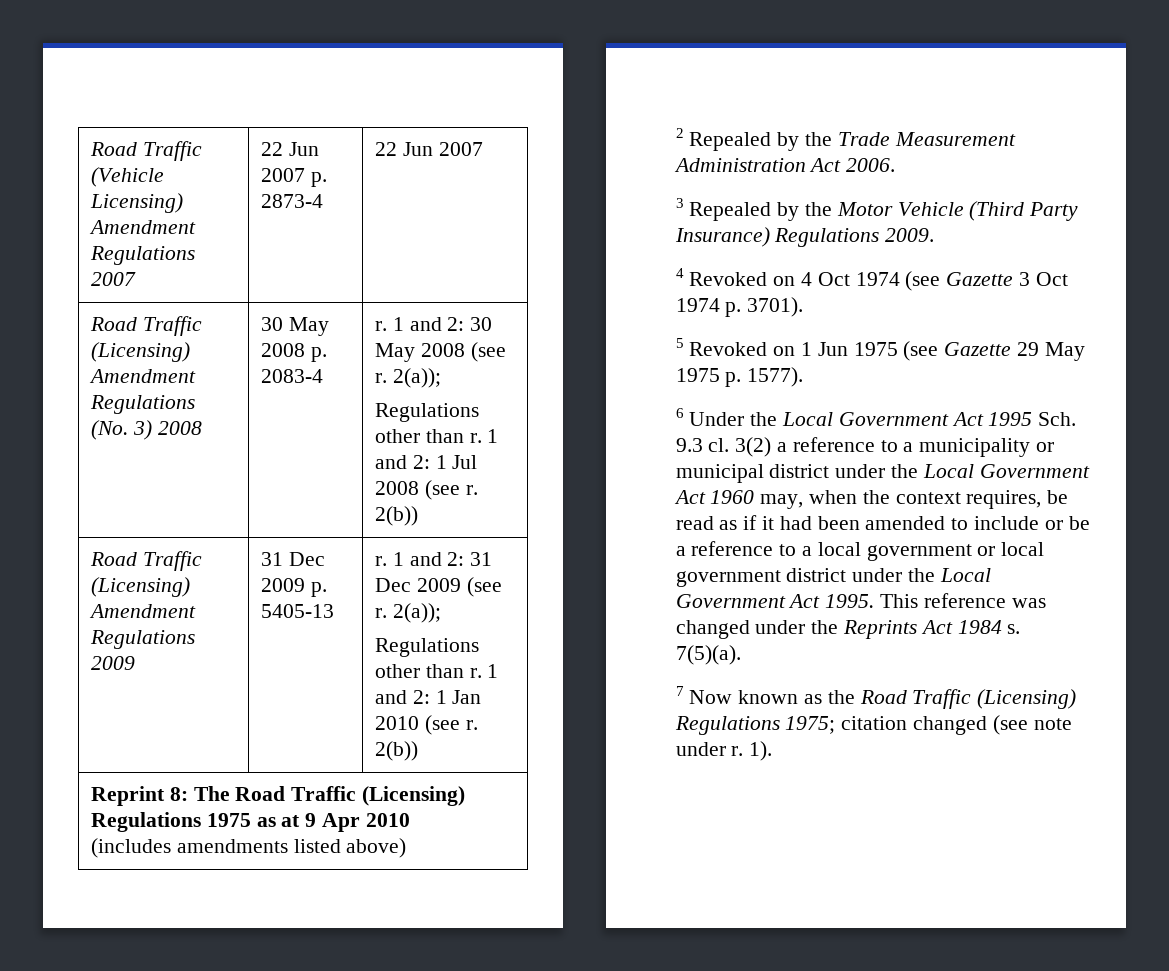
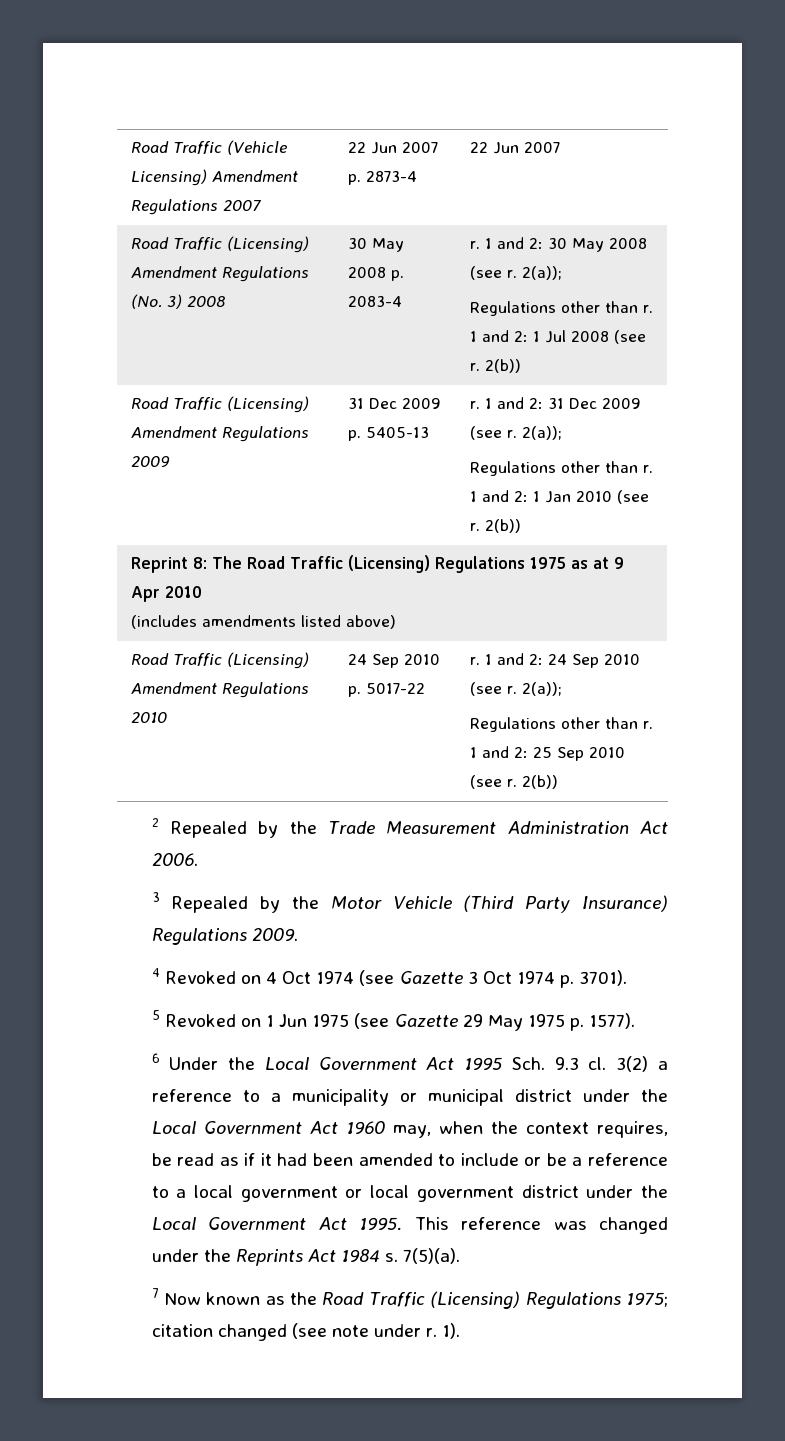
(407, 848) none -> [130,652,309,669] [130,682,309,698] [130,712,167,723] [347,654,440,668] [347,683,425,697] [469,653,640,668] [469,682,562,696] [469,717,653,732] [469,746,625,761] [469,775,558,789] // Road Traffic (Licensing) Amendment Regulations 2010 | 24 Sep 2010 p. 5017-22 | r. 1 and 2: 24 Sep 2010 (see r. 2(a)); // Regulations other than r. 1 and 2: 25 Sep 2010 (see r. 2(b))

